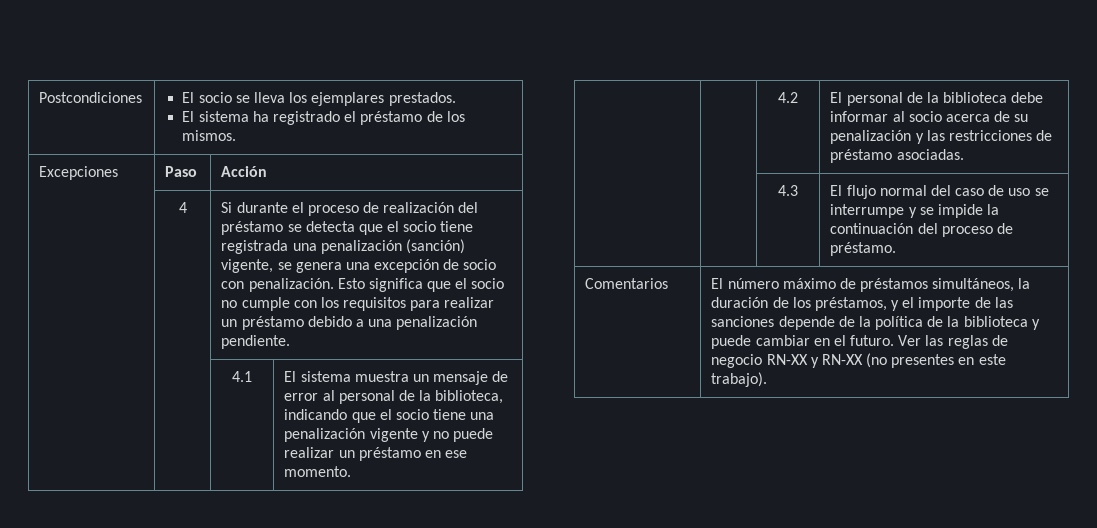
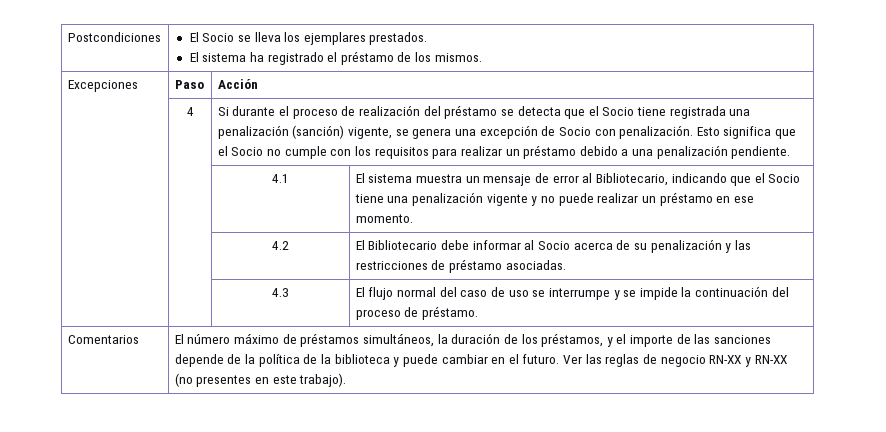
[198,92,232,103] socio -> [202,33,235,42] Socio
[403,221,437,232] socio -> [602,107,635,116] Socio
[463,259,497,270] socio -> [558,127,591,136] Socio
[471,278,505,289] socio -> [231,147,264,156] Socio
[338,390,504,404] personal de la biblioteca, -> [595,173,668,186] Bibliotecario,
[395,409,429,420] socio -> [768,174,801,183] Socio
[846,92,1008,106] personal de la biblioteca -> [368,240,438,250] Bibliotecario
[908,111,942,122] socio -> [537,241,570,250] Socio

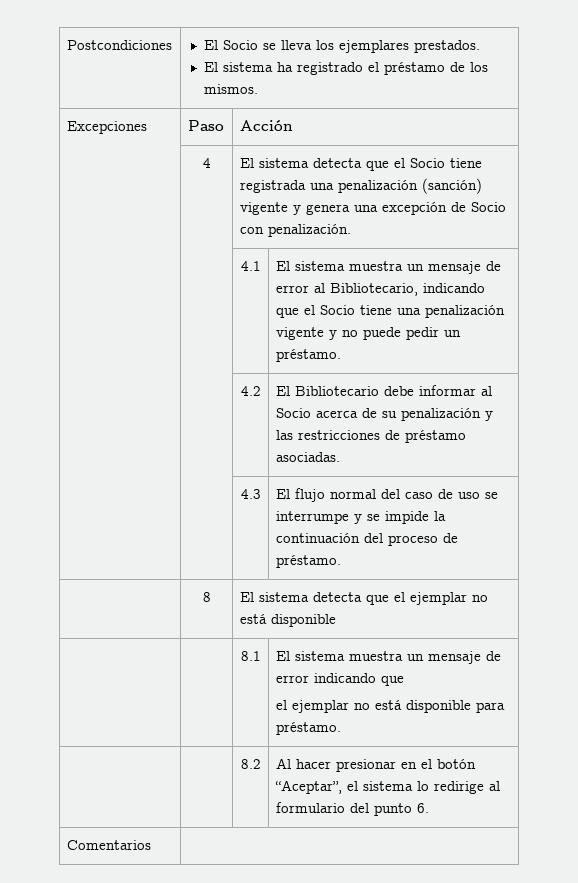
[217,105,514,119] Si durante el proceso de realización del préstamo se -> [239,158,309,168] El sistema
[348,127,409,139] vigente, se -> [239,202,301,215] vigente y
[696,126,797,139] [217,145,791,159] Esto significa que el Socio no cumple con los requisitos para realizar un préstamo debido a una penalización pendiente. -> (351, 230) none
[597,192,754,206] [355,214,413,223] realizar un préstamo en ese momento. -> [405,327,461,340] [275,349,341,362] pedir un préstamo.
[67,335,139,344] [174,333,772,347] [174,354,787,367] [174,373,347,387] Comentarios | El número máximo de préstamos simultáneos, la duración de los préstamos, y el importe de las sanciones depende de la política de la biblioteca y puede cambiar en el futuro. Ver las reglas de negocio RN-XX y RN-XX (no presentes en este trabajo). -> [202,592,211,602] [239,592,488,605] [239,614,336,627] [240,651,261,661] [275,651,501,664] [275,673,404,686] [275,700,505,713] [275,722,341,735] [240,759,261,769] [275,758,476,772] [274,780,500,794] [275,802,429,816] [66,840,151,850] | 8 | El sistema detecta que el ejemplar no está disponible // | | 8.1 | El sistema muestra un mensaje de error indicando que // el ejemplar no está disponible para préstamo. // | | 8.2 | Al hacer presionar en el botón “Aceptar”, el sistema lo redirige al formulario del punto 6. // Comentarios |

